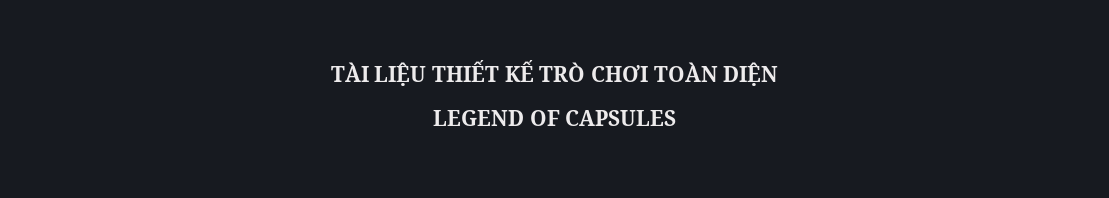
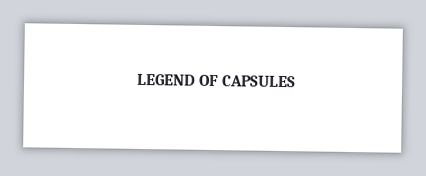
[330,60,779,86] TÀI LIỆU THIẾT KẾ TRÒ CHƠI TOÀN DIỆN // -> (136, 79) none

